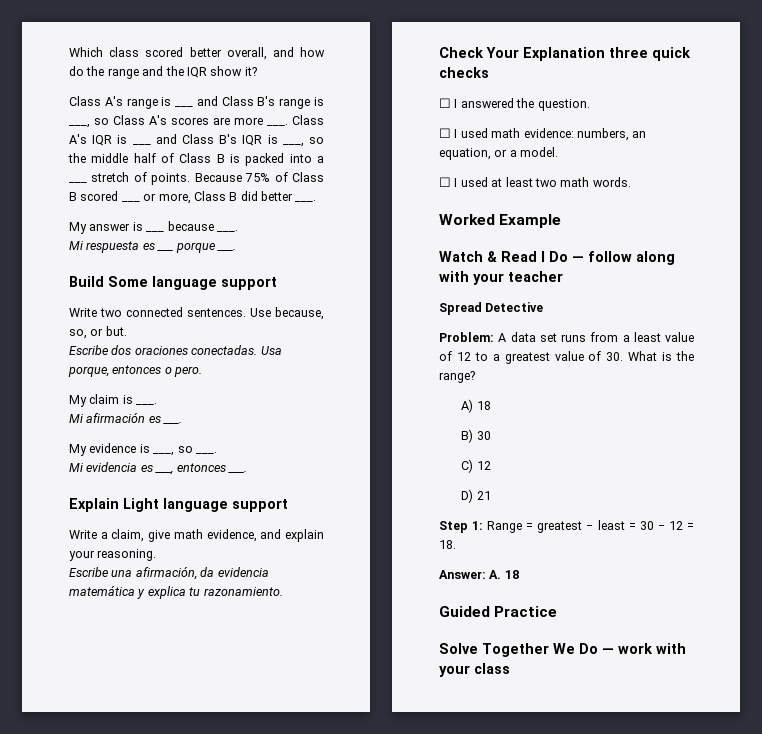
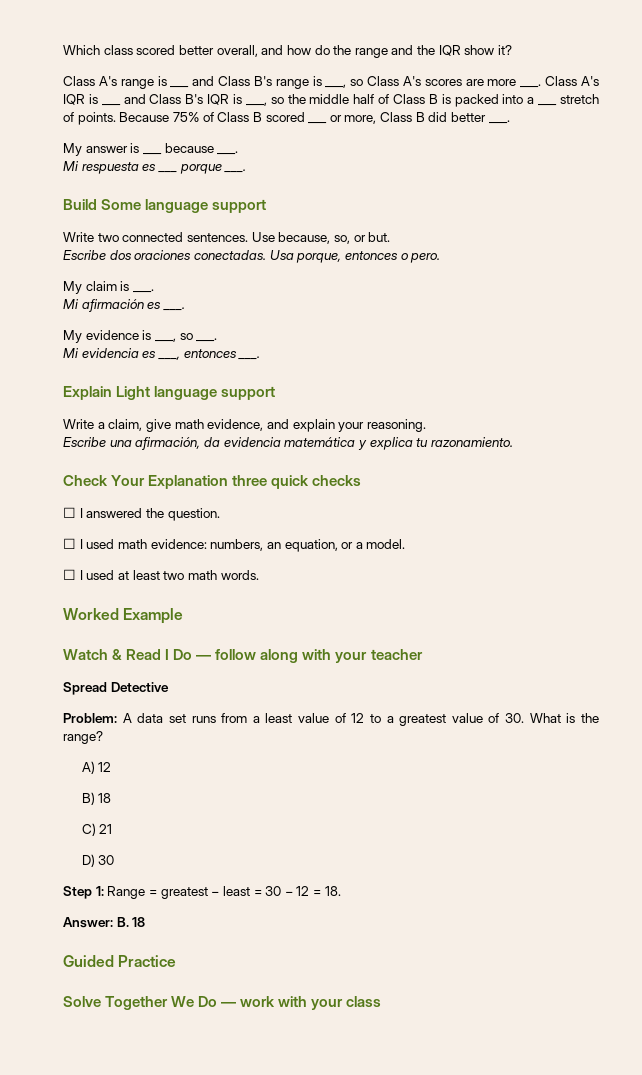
[476,401,491,410] [461,429,491,443] 18 // B) 30 -> [98,762,112,772] [81,792,112,805] 12 // B) 18
[476,461,491,470] 12 -> [99,824,113,834] 21
[476,491,491,500] 21 -> [98,855,115,865] 30
[489,570,502,579] A. -> [116,917,129,927] B.

